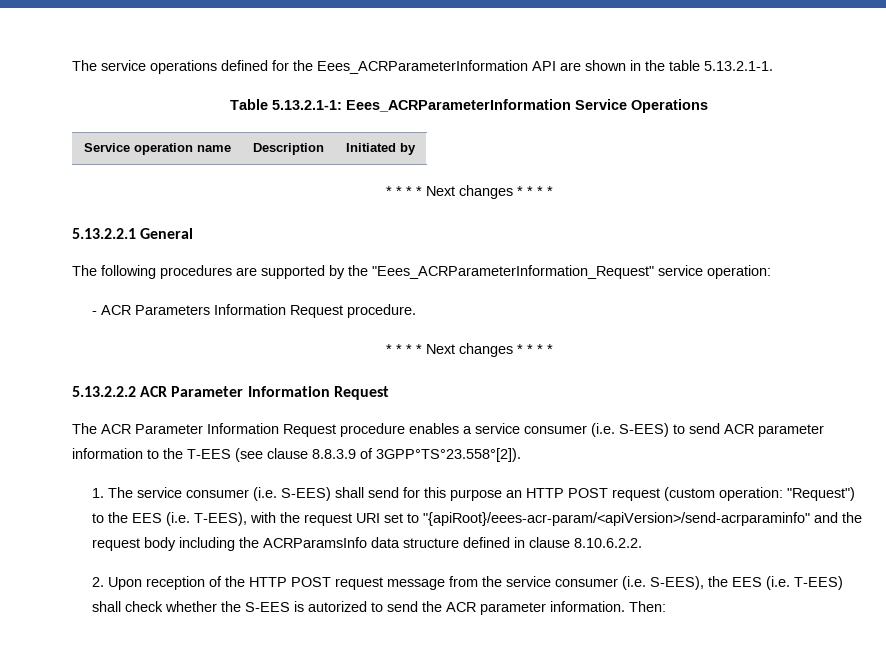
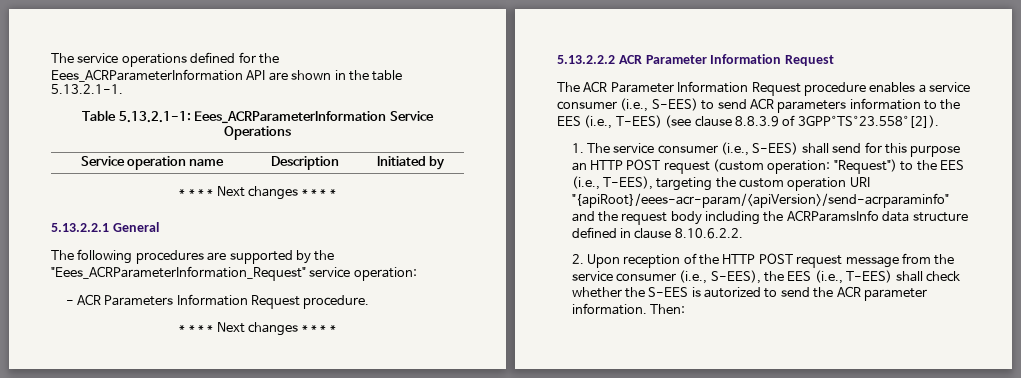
[591,423,615,437] (i.e. -> [620,98,649,112] (i.e.,
[758,424,824,437] parameter -> [777,100,847,113] parameters
[187,449,231,459] T-EES -> [557,115,662,129] EES (i.e., T-EES)
[252,487,277,501] (i.e. -> [721,142,750,156] (i.e.,
[165,512,419,526] (i.e. T-EES), with the request URI set to -> [571,176,870,191] (i.e., T-EES), targeting the custom operation URI
[621,576,646,590] (i.e. -> [679,270,708,284] (i.e.,
[765,576,790,590] (i.e. -> [814,270,843,284] (i.e.,

